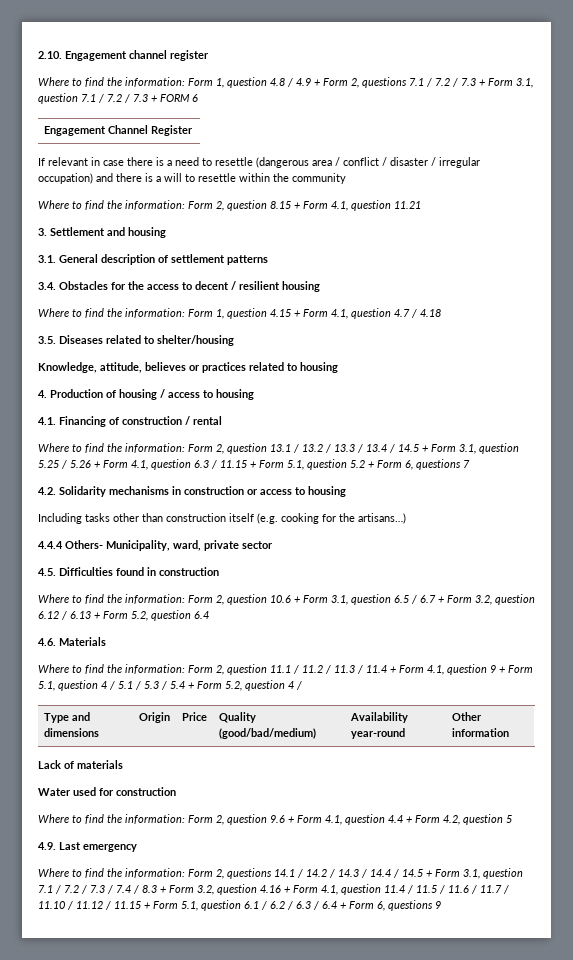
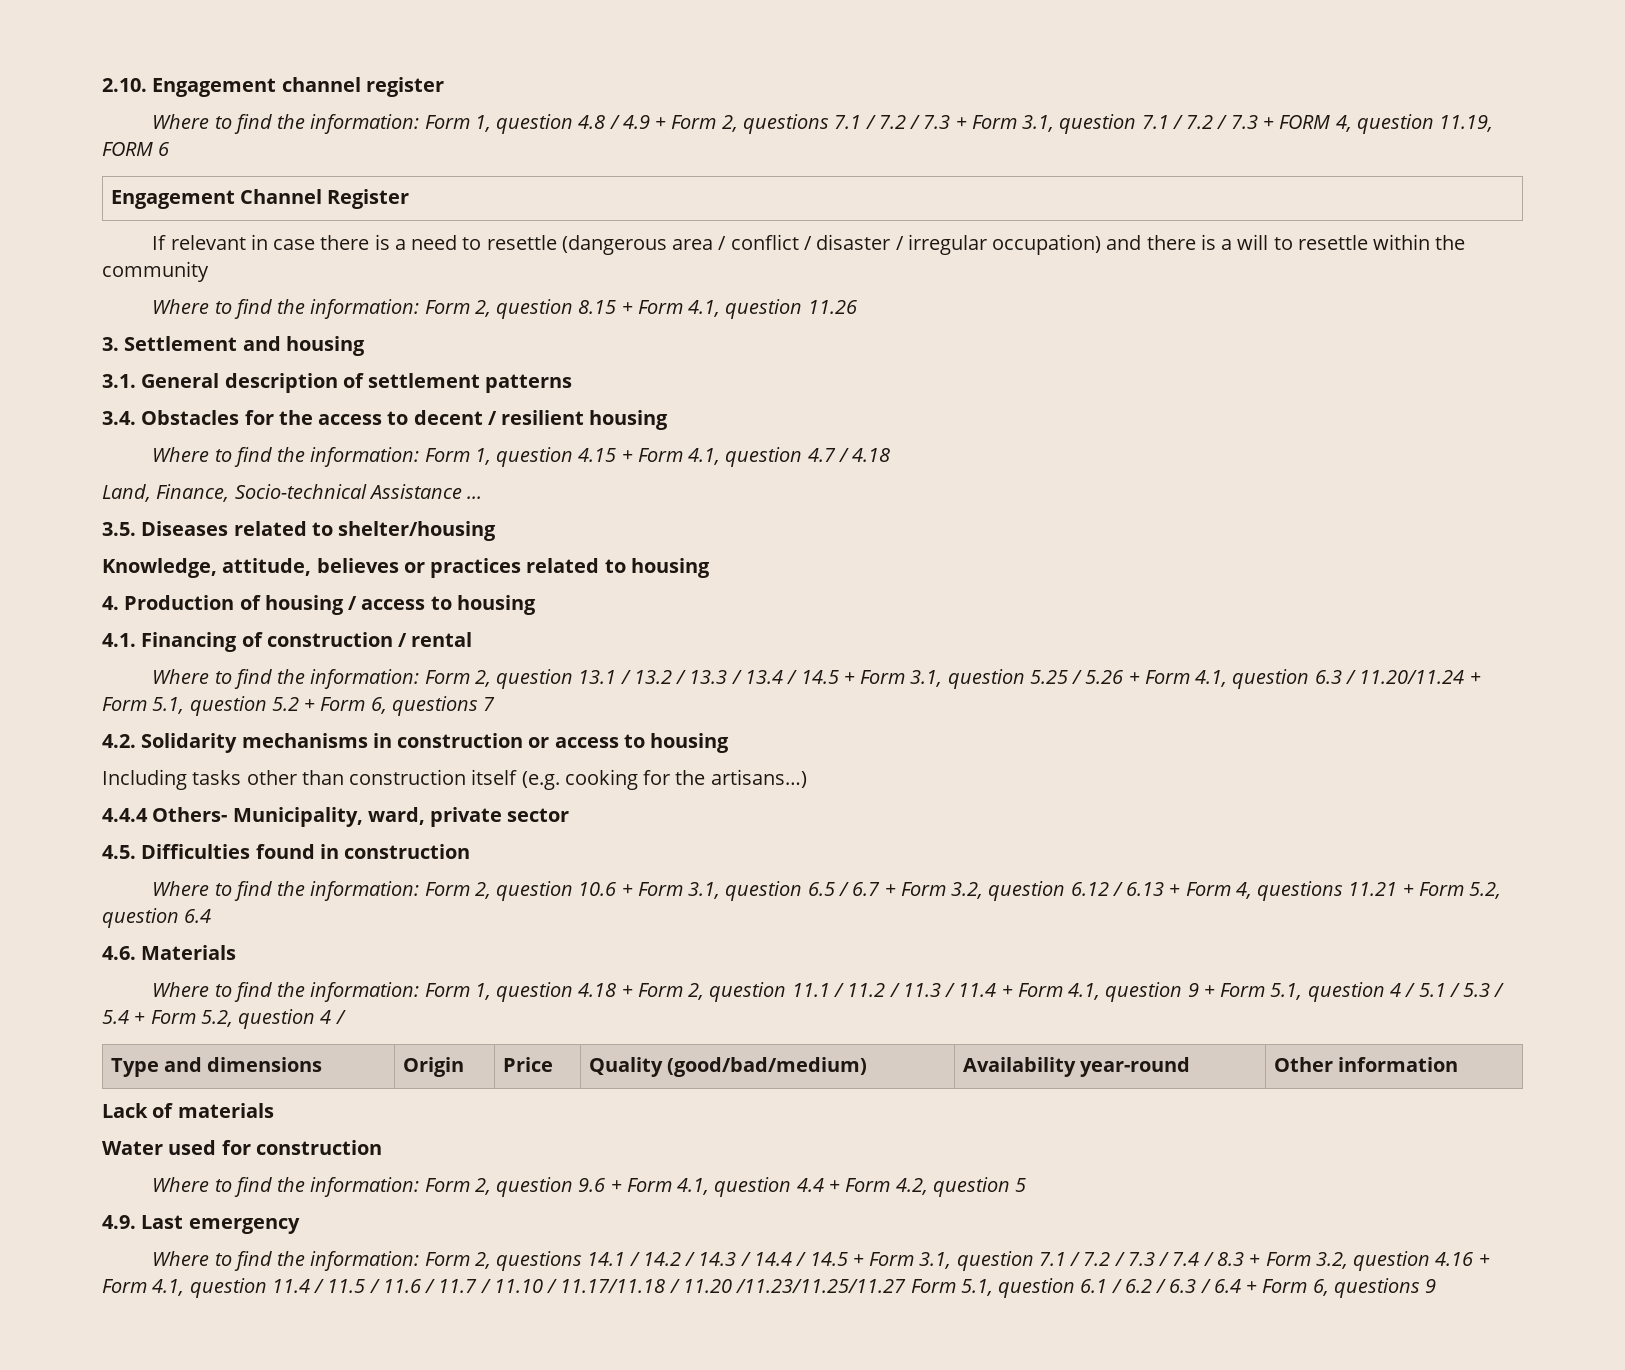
(190, 98) none -> [1335,114,1494,134] [102,142,153,156] 4, question 11.19, FORM
[394,201,421,209] 11.21 -> [807,300,857,314] 11.26
(441, 313) none -> [102,484,483,502] // Land, Finance, Socio-technical Assistance ...
[220,460,247,468] 11.15 -> [1359,670,1465,684] 11.20/11.24
(128, 615) none -> [1235,881,1464,901] 4, questions 11.21 + Form
(213, 669) none -> [474,982,683,1002] 1, question 4.18 + Form
[76,901,150,910] 11.12 / 11.15 + -> [560,1279,907,1293] 11.17/11.18 / 11.20 /11.23/11.25/11.27

